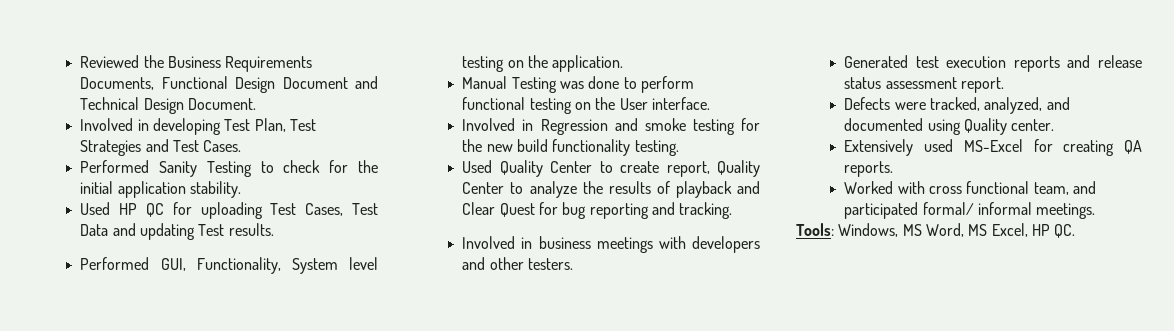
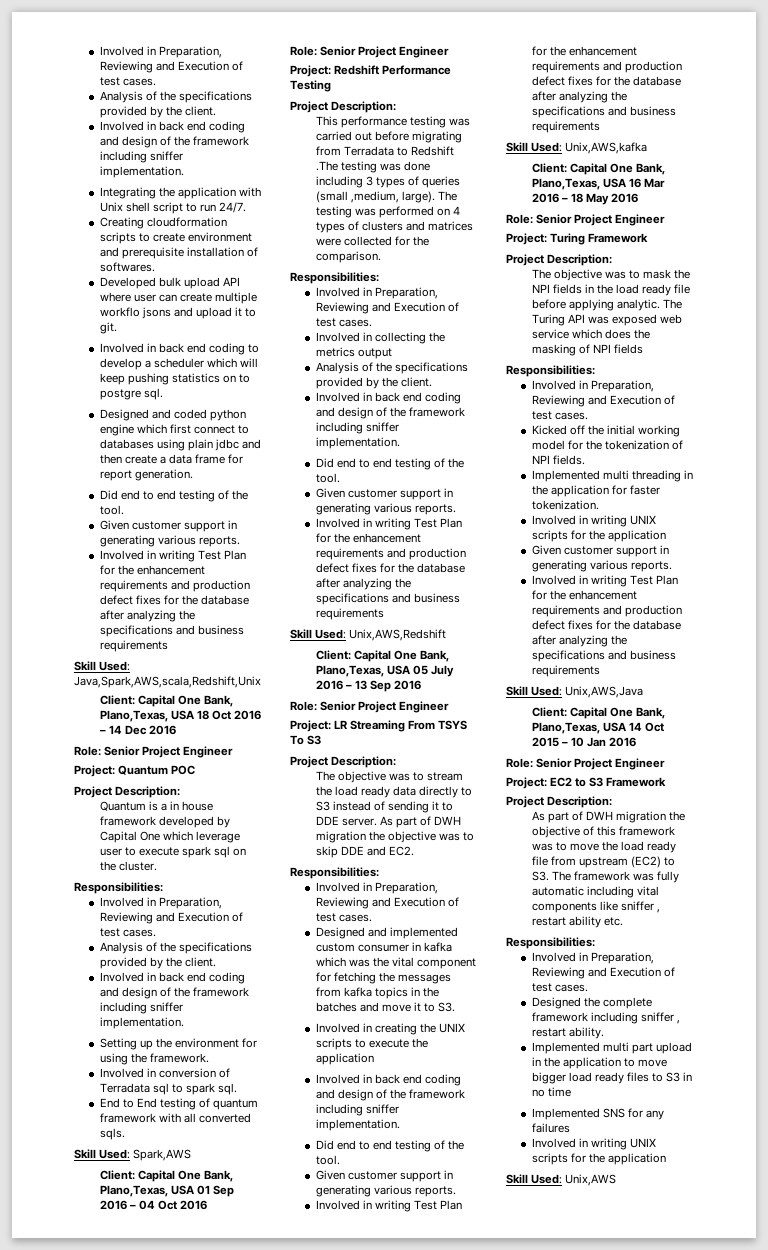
[80,55,313,72] [80,76,378,93] [80,97,256,114] [80,118,316,135] [80,139,242,156] [80,160,378,177] [80,181,241,198] [80,202,378,219] [80,223,274,240] [80,257,378,274] [462,55,624,72] [462,76,694,93] [462,97,710,114] [462,118,760,135] [462,139,679,156] [462,160,760,177] [462,181,760,198] [462,202,733,219] [462,236,760,253] [462,257,573,270] [844,55,1142,72] [844,77,1004,93] [844,97,1070,114] [844,118,1055,135] [844,139,1142,156] [844,161,894,177] [844,181,1096,195] [844,202,1096,219] [796,223,1076,238] Reviewed the Business Requirements Documents, Functional Design Document and Technical Design Document. // Involved in developing Test Plan, Test Strategies and Test Cases. // Performed Sanity Testing to check for the initial application stability. // Used HP QC for uploading Test Cases, Test Data and updating Test results. // Performed GUI, Functionality, System level testing on the application. // Manual Testing was done to perform functional testing on the User interface. // Involved in Regression and smoke testing for the new build functionality testing. // Used Quality Center to create report, Quality Center to analyze the results of playback and Clear Quest for bug reporting and tracking. // Involved in business meetings with developers and other testers. // Generated test execution reports and release status assessment report. // Defects were tracked, analyzed, and documented using Quality center. // Extensively used MS-Excel for creating QA reports. // Worked with cross functional team, and participated formal/ informal meetings. // Tools: Windows, MS Word, MS Excel, HP QC. -> [99,46,222,58] [99,61,243,73] [99,77,156,86] [99,91,252,103] [99,106,216,118] [99,121,245,133] [99,136,249,148] [99,151,183,163] [99,166,184,178] [99,187,261,199] [99,202,247,214] [99,217,227,229] [99,232,252,244] [99,247,258,259] [99,262,155,272] [99,277,240,289] [99,292,257,304] [99,307,257,319] [99,322,117,334] [99,343,260,355] [99,358,258,370] [99,373,250,385] [99,388,163,400] [99,409,246,421] [99,424,249,436] [99,439,261,451] [99,454,244,464] [99,469,193,481] [99,490,249,502] [99,505,124,515] [99,520,237,532] [99,535,240,547] [99,550,246,562] [99,565,205,575] [99,580,250,592] [99,595,249,605] [99,610,195,622] [99,625,244,637] [99,640,168,652] [74,661,131,671] [74,676,261,688] [99,695,234,707] [99,710,262,722] [98,725,177,735] [74,746,234,758] [74,765,196,777] [74,786,181,798] [99,801,214,811] [99,816,230,828] [99,831,241,843] [99,846,247,858] [99,861,157,871] [74,882,163,894] [99,897,222,909] [99,912,243,924] [99,928,156,937] [99,942,252,954] [99,957,216,969] [99,972,245,984] [99,987,249,999] [99,1002,183,1014] [99,1017,184,1029] [99,1038,257,1050] [99,1053,209,1065] [99,1068,230,1078] [99,1083,237,1095] [99,1098,259,1110] [99,1113,251,1123] [99,1128,125,1140] [74,1149,192,1161] [99,1170,234,1182] [99,1185,235,1197] [99,1200,208,1210] [290,46,450,58] [290,65,452,77] [290,80,331,92] [290,101,397,113] [315,116,471,128] [315,131,463,143] [315,146,455,156] [315,161,431,173] [315,176,461,188] [315,191,458,203] [315,206,461,218] [315,221,474,233] [315,236,430,246] [315,251,381,263] [290,272,379,284] [315,287,438,299] [315,302,459,314] [315,318,372,327] [315,332,445,344] [315,347,392,359] [315,362,468,374] [315,377,432,389] [315,392,461,404] [315,407,465,419] [315,422,399,434] [315,437,400,449] [315,458,465,470] [315,473,340,483] [315,488,453,500] [315,503,456,515] [315,518,462,530] [315,533,421,543] [315,548,466,560] [315,563,465,573] [315,578,411,590] [315,593,460,605] [315,608,384,620] [290,629,447,641] [315,650,450,662] [315,665,455,677] [315,680,422,692] [290,701,450,713] [290,720,468,732] [290,735,322,745] [290,756,397,768] [315,771,464,783] [315,786,473,798] [315,801,454,813] [315,816,462,828] [315,831,475,843] [315,846,415,858] [290,867,379,879] [315,882,438,894] [315,897,459,909] [315,913,372,922] [315,927,458,939] [315,942,452,952] [315,957,476,969] [315,972,451,984] [315,987,439,999] [315,1002,456,1012] [315,1023,465,1035] [315,1038,428,1050] [315,1053,374,1065] [315,1074,461,1086] [315,1089,465,1101] [315,1104,399,1116] [315,1119,400,1131] [315,1140,465,1152] [315,1155,340,1165] [315,1170,453,1182] [315,1185,456,1197] [315,1200,462,1212] [531,46,637,56] [531,61,682,73] [531,76,681,86] [531,91,627,103] [531,106,676,118] [531,121,600,133] [506,142,648,154] [531,163,666,175] [531,178,666,190] [531,193,639,205] [506,214,666,226] [506,233,649,245] [506,254,613,266] [531,269,691,281] [531,284,691,296] [531,299,683,311] [531,314,683,326] [531,329,651,339] [531,344,644,356] [506,365,595,377] [531,380,654,392] [531,395,675,407] [531,411,588,420] [531,425,680,437] [531,440,683,450] [531,455,585,465] [531,470,693,482] [531,485,660,497] [531,500,599,510] [531,515,656,527] [531,530,666,542] [531,545,669,557] [531,560,672,572] [531,575,678,587] [531,590,637,600] [531,605,682,617] [531,620,681,630] [531,635,627,647] [531,650,676,662] [531,665,600,677] [506,686,644,698] [531,707,666,719] [531,722,665,734] [531,737,637,747] [506,758,666,770] [506,777,667,789] [506,796,613,808] [531,811,686,823] [531,826,676,838] [531,841,677,853] [531,856,676,868] [531,871,680,883] [531,886,659,898] [531,901,661,913] [531,916,623,928] [506,937,595,949] [531,952,654,964] [531,967,675,979] [531,983,588,992] [531,997,652,1009] [531,1012,680,1024] [531,1027,604,1039] [531,1042,692,1054] [531,1057,667,1069] [531,1072,693,1084] [531,1087,571,1097] [531,1108,664,1120] [531,1123,570,1133] [531,1138,656,1150] [531,1153,666,1165] [506,1174,617,1186] Involved in Preparation, Reviewing and Execution of test cases. // Analysis of the specifications provided by the client. // Involved in back end coding and design of the framework including sniffer implementation. // Integrating the application with Unix shell script to run 24/7. // Creating cloudformation scripts to create environment and prerequisite installation of softwares. // Developed bulk upload API where user can create multiple workflo jsons and upload it to git. // Involved in back end coding to develop a scheduler which will keep pushing statistics on to postgre sql. // Designed and coded python engine which first connect to databases using plain jdbc and then create a data frame for report generation. // Did end to end testing of the tool. // Given customer support in generating various reports. // Involved in writing Test Plan for the enhancement requirements and production defect fixes for the database after analyzing the specifications and business requirements // Skill Used: Java,Spark,AWS,scala,Redshift,Unix // Client: Capital One Bank, Plano,Texas, USA 18 Oct 2016 – 14 Dec 2016 // Role: Senior Project Engineer // Project: Quantum POC // Project Description: // Quantum is a in house framework developed by Capital One which leverage user to execute spark sql on the cluster. // Responsibilities: // Involved in Preparation, Reviewing and Execution of test cases. // Analysis of the specifications provided by the client. // Involved in back end coding and design of the framework including sniffer implementation. // Setting up the environment for using the framework. // Involved in conversion of Terradata sql to spark sql. // End to End testing of quantum framework with all converted sqls. // Skill Used: Spark,AWS // Client: Capital One Bank, Plano,Texas, USA 01 Sep 2016 – 04 Oct 2016 // Role: Senior Project Engineer // Project: Redshift Performance Testing // Project Description: // This performance testing was carried out before migrating from Terradata to Redshift .The testing was done including 3 types of queries (small ,medium, large). The testing was performed on 4 types of clusters and matrices were collected for the comparison. // Responsibilities: // Involved in Preparation, Reviewing and Execution of test cases. // Involved in collecting the metrics output // Analysis of the specifications provided by the client. // Involved in back end coding and design of the framework including sniffer implementation. // Did end to end testing of the tool. // Given customer support in generating various reports. // Involved in writing Test Plan for the enhancement requirements and production defect fixes for the database after analyzing the specifications and business requirements // Skill Used: Unix,AWS,Redshift // Client: Capital One Bank, Plano,Texas, USA 05 July 2016 – 13 Sep 2016 // Role: Senior Project Engineer // Project: LR Streaming From TSYS To S3 // Project Description: // The objective was to stream the load ready data directly to S3 instead of sending it to DDE server. As part of DWH migration the objective was to skip DDE and EC2. // Responsibilities: // Involved in Preparation, Reviewing and Execution of test cases. // Designed and implemented custom consumer in kafka which was the vital component for fetching the messages from kafka topics in the batches and move it to S3. // Involved in creating the UNIX scripts to execute the application // Involved in back end coding and design of the framework including sniffer implementation. // Did end to end testing of the tool. // Given customer support in generating various reports. // Involved in writing Test Plan for the enhancement requirements and production defect fixes for the database after analyzing the specifications and business requirements // Skill Used: Unix,AWS,kafka // Client: Capital One Bank, Plano,Texas, USA 16 Mar 2016 – 18 May 2016 // Role: Senior Project Engineer // Project: Turing Framework // Project Description: // The objective was to mask the NPI fields in the load ready file before applying analytic. The Turing API was exposed web service which does the masking of NPI fields // Responsibilities: // Involved in Preparation, Reviewing and Execution of test cases. // Kicked off the initial working model for the tokenization of NPI fields. // Implemented multi threading in the application for faster tokenization. // Involved in writing UNIX scripts for the application // Given customer support in generating various reports. // Involved in writing Test Plan for the enhancement requirements and production defect fixes for the database after analyzing the specifications and business requirements // Skill Used: Unix,AWS,Java // Client: Capital One Bank, Plano,Texas, USA 14 Oct 2015 – 10 Jan 2016 // Role: Senior Project Engineer // Project: EC2 to S3 Framework // Project Description: // As part of DWH migration the objective of this framework was to move the load ready file from upstream (EC2) to S3. The framework was fully automatic including vital components like sniffer , restart ability etc. // Responsibilities: // Involved in Preparation, Reviewing and Execution of test cases. // Designed the complete framework including sniffer , restart ability. // Implemented multi part upload in the application to move bigger load ready files to S3 in no time // Implemented SNS for any failures // Involved in writing UNIX scripts for the application // Skill Used: Unix,AWS

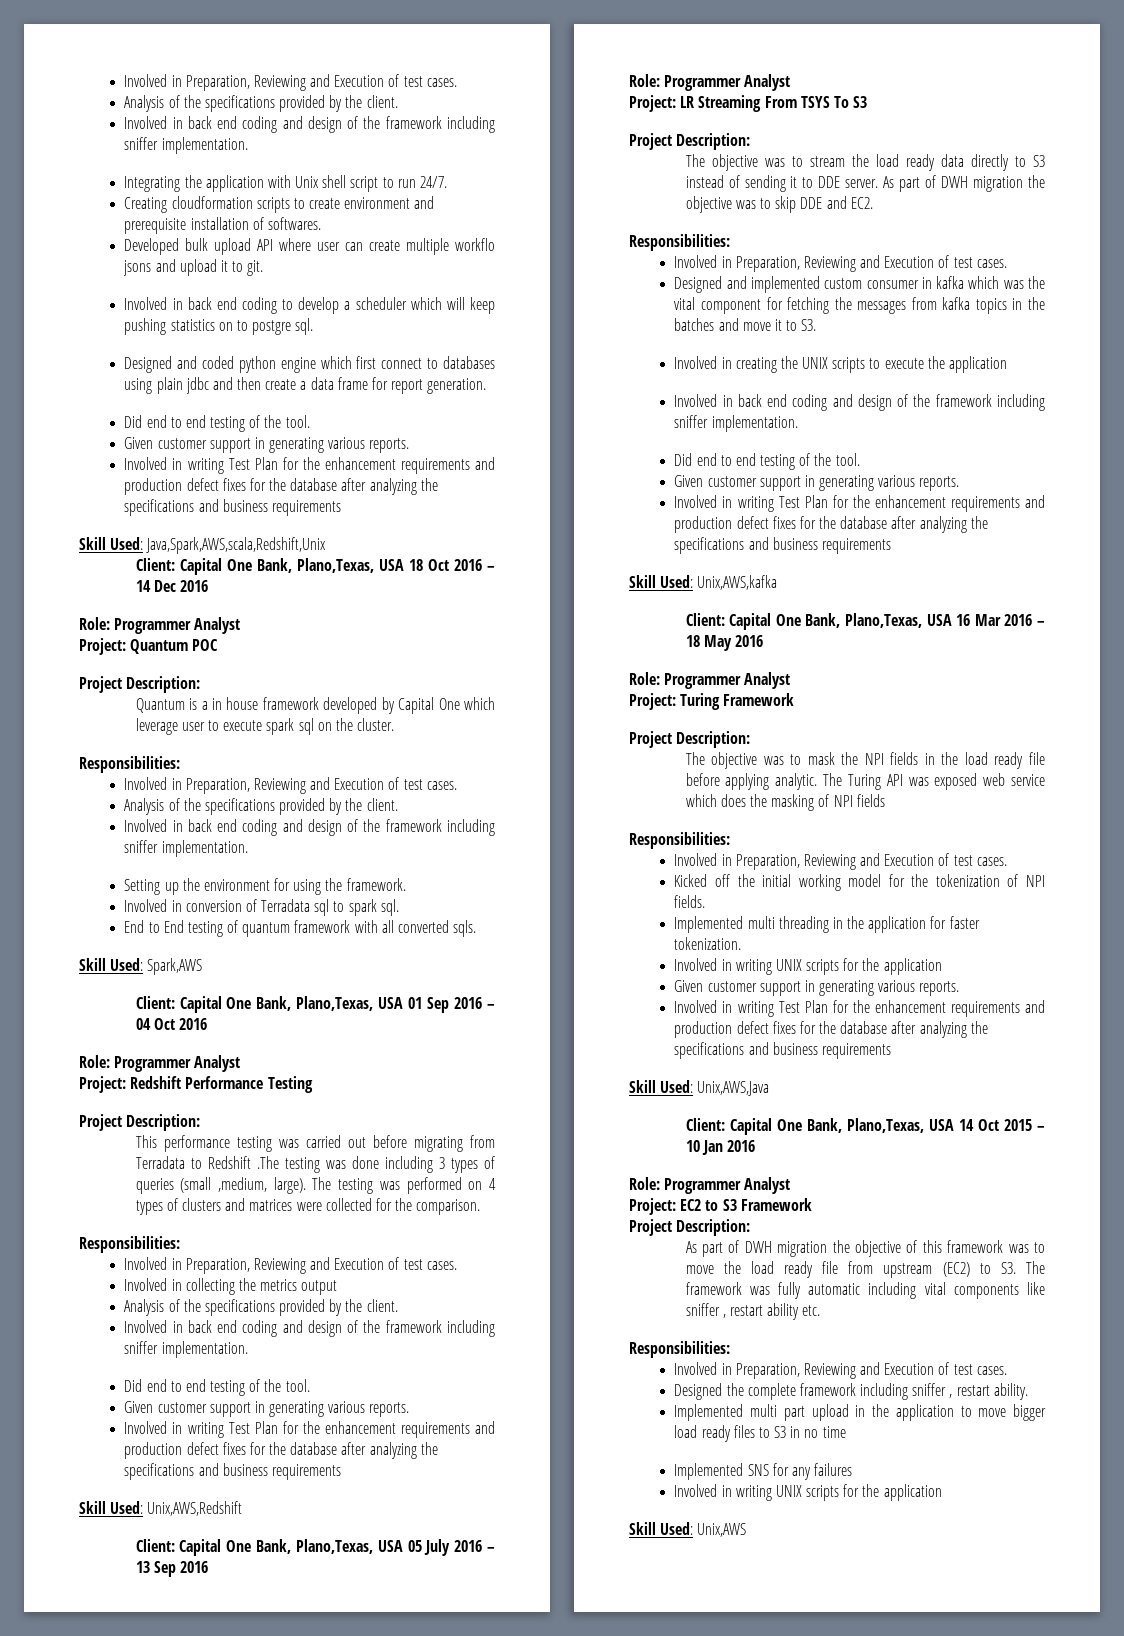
[104,746,234,758] Senior Project Engineer -> [114,617,241,634] Programmer Analyst
[320,46,450,58] Senior Project Engineer -> [114,1055,241,1072] Programmer Analyst
[320,701,450,713] Senior Project Engineer -> [664,74,791,91] Programmer Analyst
[536,214,666,226] Senior Project Engineer -> [664,672,791,689] Programmer Analyst
[536,758,666,770] Senior Project Engineer -> [664,1177,791,1194] Programmer Analyst

